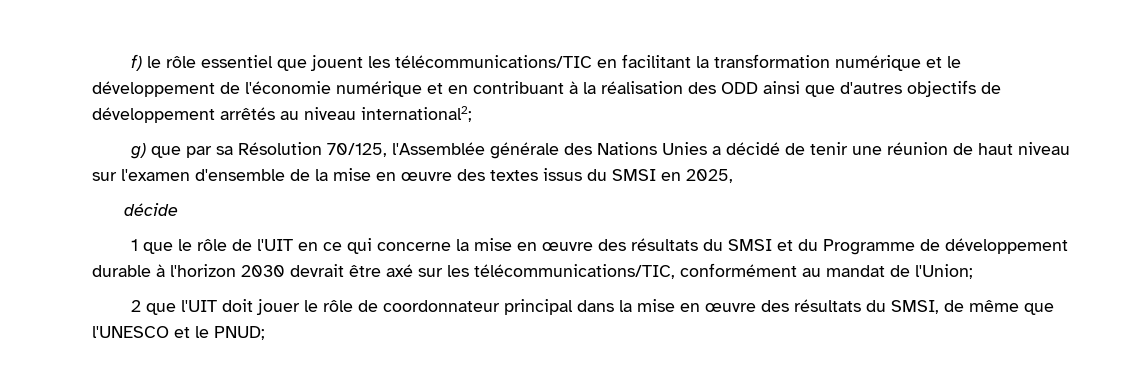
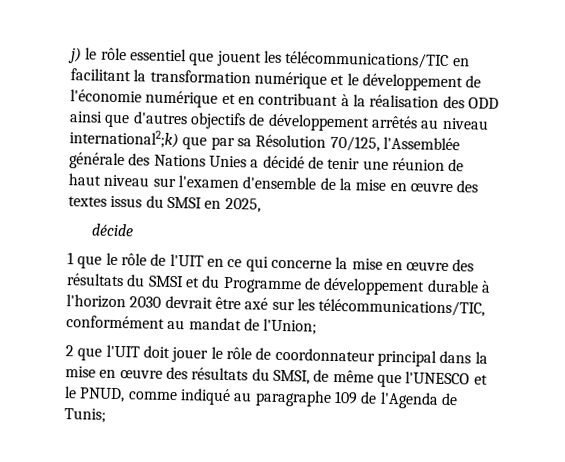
[130,54,142,71] f) -> [68,47,82,64] j)
[361,106,472,122] [129,143,146,159] international2; // g) -> [69,129,179,149] international2;k)
[214,326,265,340] PNUD; -> [79,387,458,409] [64,408,106,423] PNUD, comme indiqué au paragraphe 109 de l'Agenda de Tunis;

